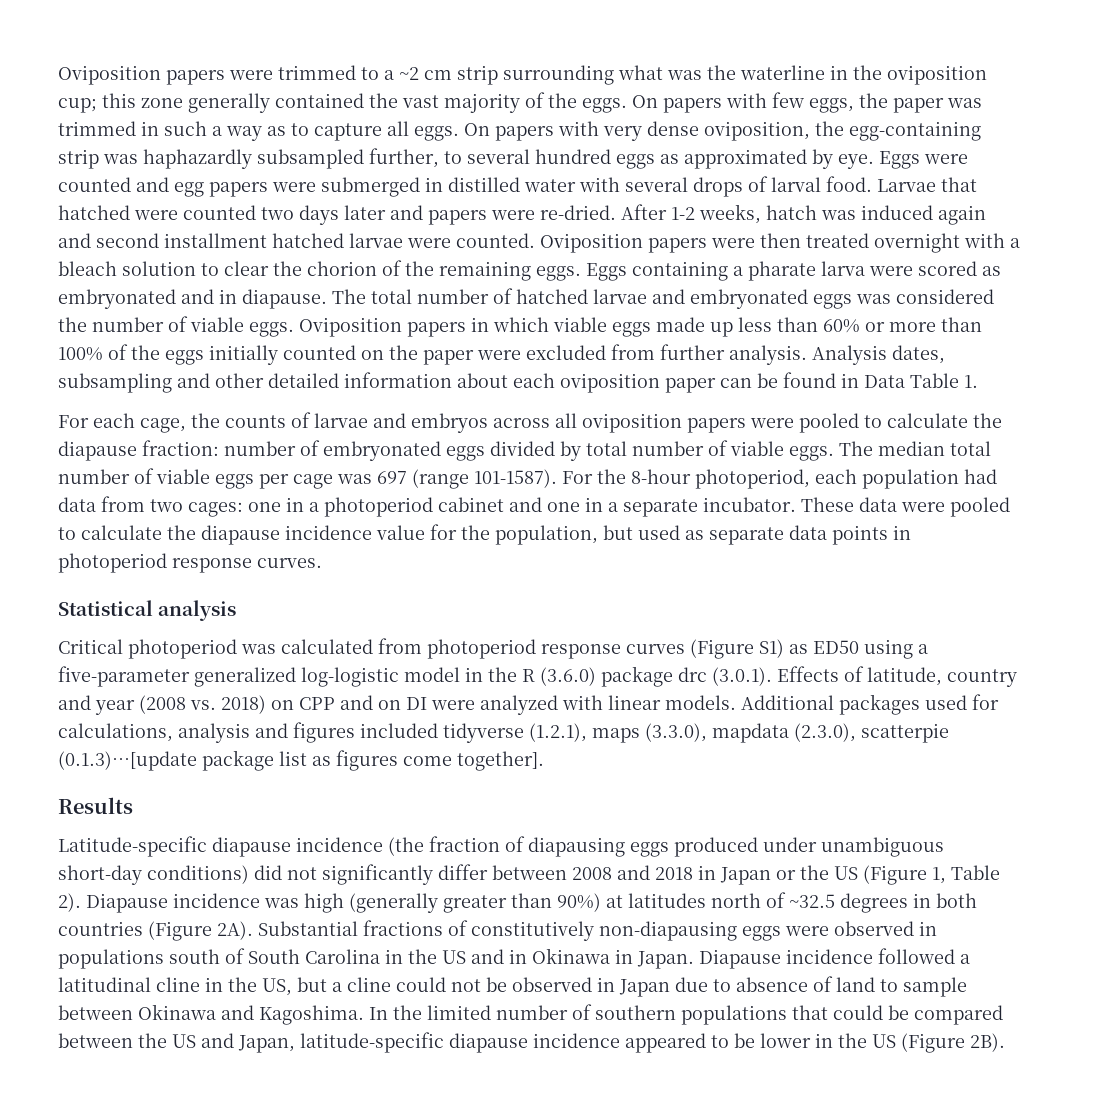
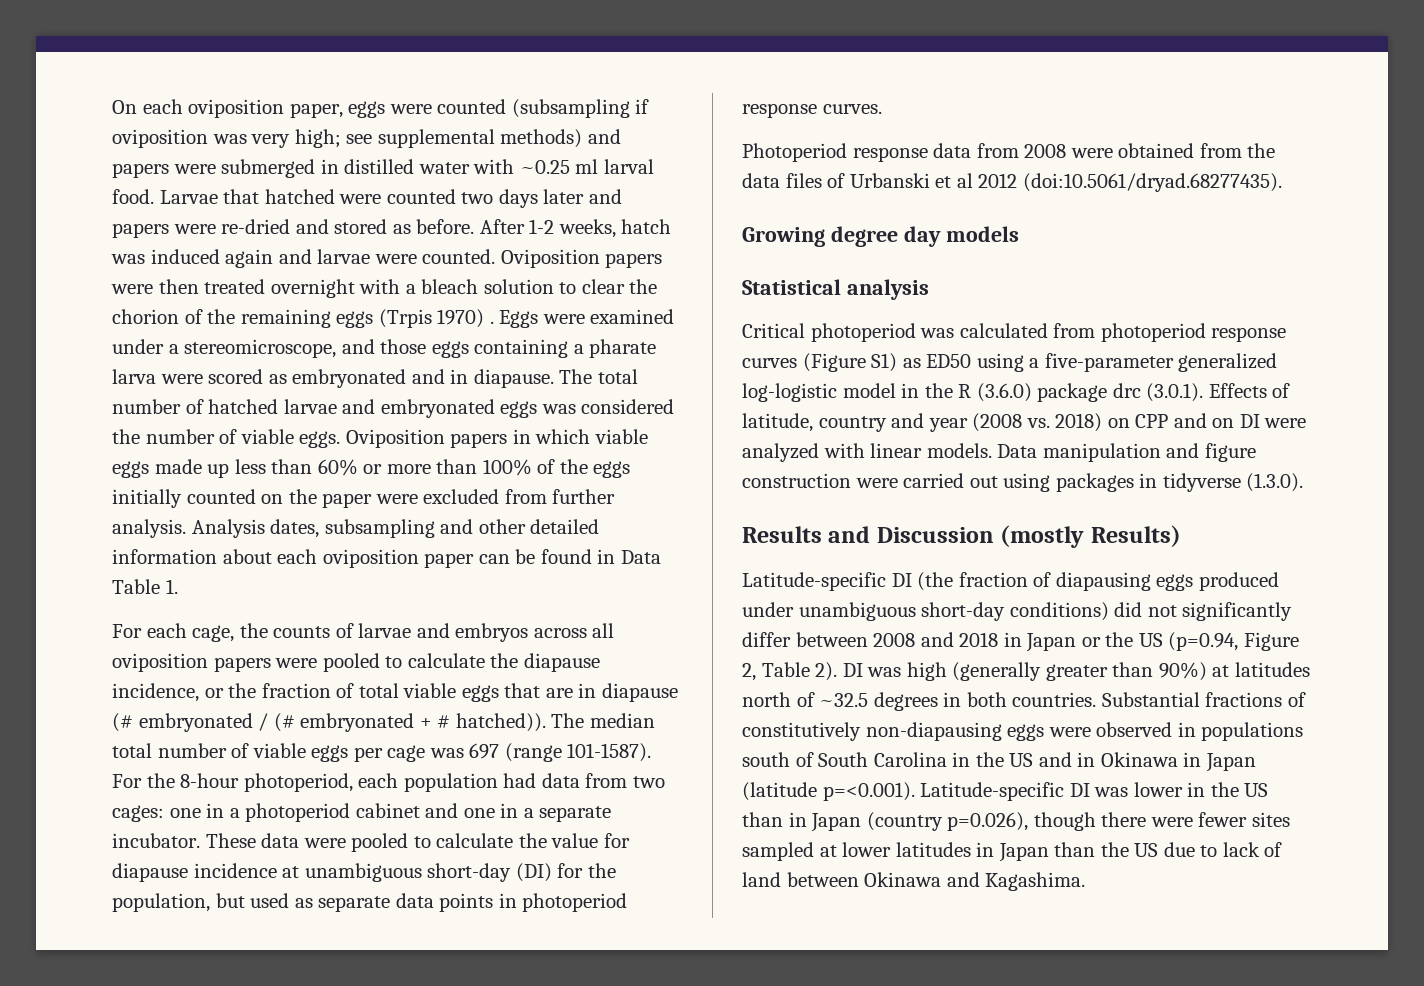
[58,65,987,85] [58,92,982,113] [58,121,981,141] [58,148,968,169] [58,177,204,197] Oviposition papers were trimmed to a ~2 cm strip surrounding what was the waterline in the oviposition cup; this zone generally contained the vast majority of the eggs. On papers with few eggs, the paper was trimmed in such a way as to capture all eggs. On papers with very dense oviposition, the egg-containing strip was haphazardly subsampled further, to several hundred eggs as approximated by eye. Eggs were counted and egg -> [112,99,650,118] [112,129,621,148] On each oviposition paper, eggs were counted (subsampling if oviposition was very high; see supplemental methods) and
[625,176,768,197] several drops of -> [519,159,599,174] ~0.25 ml
[540,205,616,220] re-dried. -> [221,219,475,234] re-dried and stored as before.
[96,233,344,248] second installment hatched -> (312, 256) none
[536,263,627,281] eggs. Eggs -> [336,309,675,328] [112,339,469,358] eggs (Trpis 1970) . Eggs were examined under a stereomicroscope, and those eggs
[142,440,834,461] fraction: number of embryonated eggs divided by total number of viable eggs. -> [112,683,678,702] [112,713,546,732] incidence, or the fraction of total viable eggs that are in diapause (# embryonated / (# embryonated + # hatched)).
[201,525,425,545] diapause incidence value -> [551,833,630,848] [112,863,552,882] value for diapause incidence at unambiguous short-day (DI)
(322, 563) none -> [742,143,1276,162] [742,173,1282,192] [742,226,1019,247] // Photoperiod response data from 2008 were obtained from the data files of Urbanski et al 2012 (doi:10.5061/dryad.68277435). // Growing degree day models
[741,694,999,715] [58,722,949,743] [58,750,544,771] [58,797,133,814] [58,836,383,857] Additional packages used for calculations, analysis and figures included tidyverse (1.2.1), maps (3.3.0), mapdata (2.3.0), scatterpie (0.1.3)…[update package list as figures come together]. // Results // Latitude-specific diapause incidence -> [997,443,1256,462] [742,473,1304,492] [742,525,1181,548] [742,572,912,591] Data manipulation and figure construction were carried out using packages in tidyverse (1.3.0). // Results and Discussion (mostly Results) // Latitude-specific DI
[863,865,1000,885] [58,893,260,913] (Figure 1, Table 2). Diapause incidence -> [1168,632,1299,651] [742,662,863,681] (p=0.94, Figure 2, Table 2). DI
[58,921,253,941] countries (Figure 2A). -> [1012,692,1097,707] countries.
[637,948,970,969] [58,976,967,997] [58,1004,1003,1025] [58,1032,1005,1053] Japan. Diapause incidence followed a latitudinal cline in the US, but a cline could not be observed in Japan due to absence of land to sample between Okinawa and Kagoshima. In the limited number of southern populations that could be compared between the US and Japan, latitude-specific diapause incidence appeared to be lower in the US (Figure 2B). -> [1205,753,1256,772] [742,782,1269,801] [742,812,1290,832] [742,842,1283,862] [742,872,1086,891] Japan (latitude p=<0.001). Latitude-specific DI was lower in the US than in Japan (country p=0.026), though there were fewer sites sampled at lower latitudes in Japan than the US due to lack of land between Okinawa and Kagashima.

